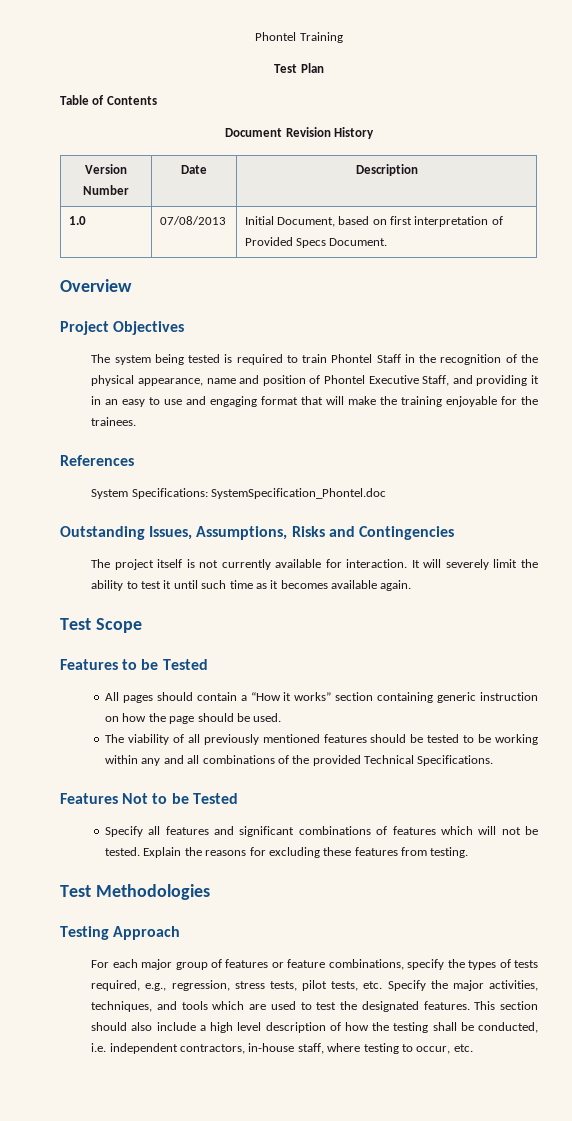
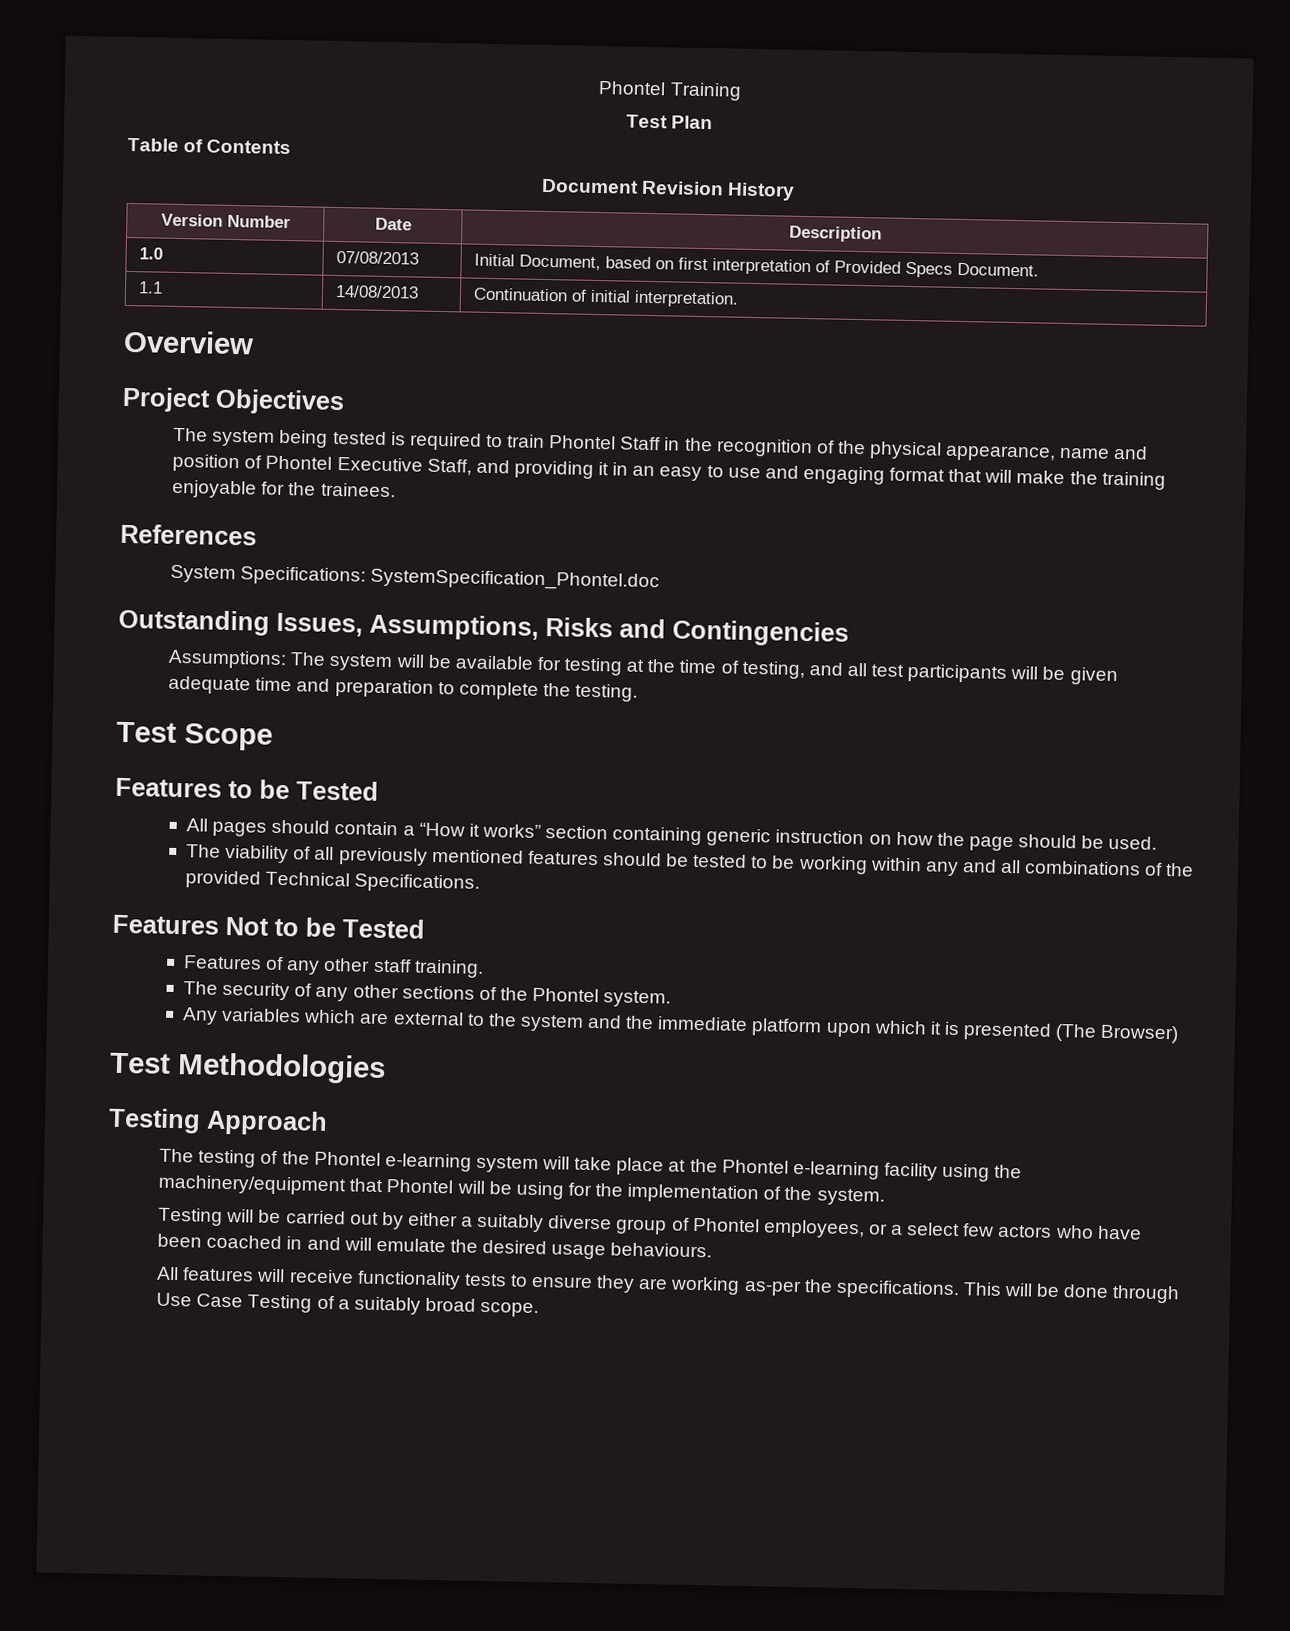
(388, 242) none -> [138,281,164,294] [335,284,420,299] [473,287,740,308] // 1.1 | 14/08/2013 | Continuation of initial interpretation.
[91,559,539,570] [91,580,412,591] The project itself is not currently available for interaction. It will severely limit the ability to test it until such time as it becomes available again. -> [168,649,1118,686] [168,675,639,702] Assumptions: The system will be available for testing at the time of testing, and all test participants will be given adequate time and preparation to complete the testing.
[105,826,539,837] [105,847,469,858] [60,884,210,900] [60,926,181,940] [91,959,538,970] [91,980,538,991] [91,1001,538,1012] [91,1022,539,1033] [91,1043,473,1054] Specify all features and significant combinations of features which will not be tested. Explain the reasons for excluding these features from testing. // Test Methodologies // Testing Approach // For each major group of features or feature combinations, specify the types of tests required, e.g., regression, stress tests, pilot tests, etc. Specify the major activities, techniques, and tools which are used to test the designated features. This section should also include a high level description of how the testing shall be conducted, i.e. independent contractors, in-house staff, where testing to occur, etc. -> [183,955,484,978] [183,981,672,1008] [182,1007,1180,1044] [109,1052,386,1085] [108,1107,328,1136] [159,1148,1023,1182] [158,1174,885,1206] [158,1207,1142,1240] [157,1233,713,1260] [156,1266,1181,1304] [156,1292,540,1318] Features of any other staff training. // The security of any other sections of the Phontel system. // Any variables which are external to the system and the immediate platform upon which it is presented (The Browser) // Test Methodologies // Testing Approach // The testing of the Phontel e-learning system will take place at the Phontel e-learning facility using the machinery/equipment that Phontel will be using for the implementation of the system. // Testing will be carried out by either a suitably diverse group of Phontel employees, or a select few actors who have been coached in and will emulate the desired usage behaviours. // All features will receive functionality tests to ensure they are working as-per the specifications. This will be done through Use Case Testing of a suitably broad scope.

